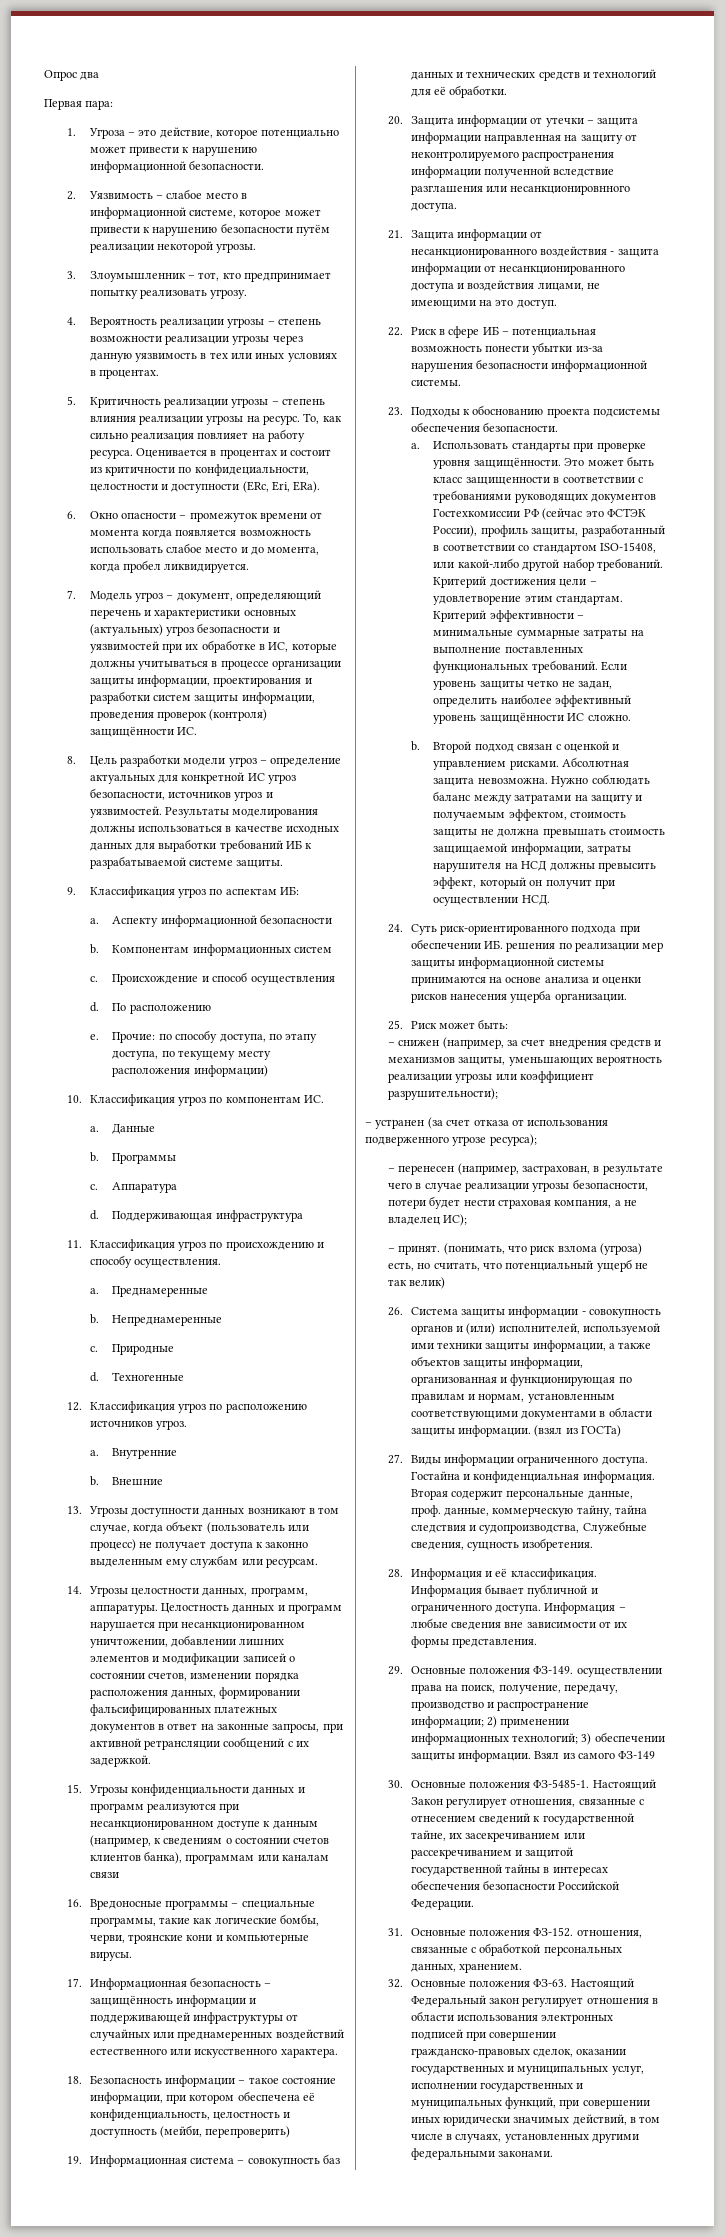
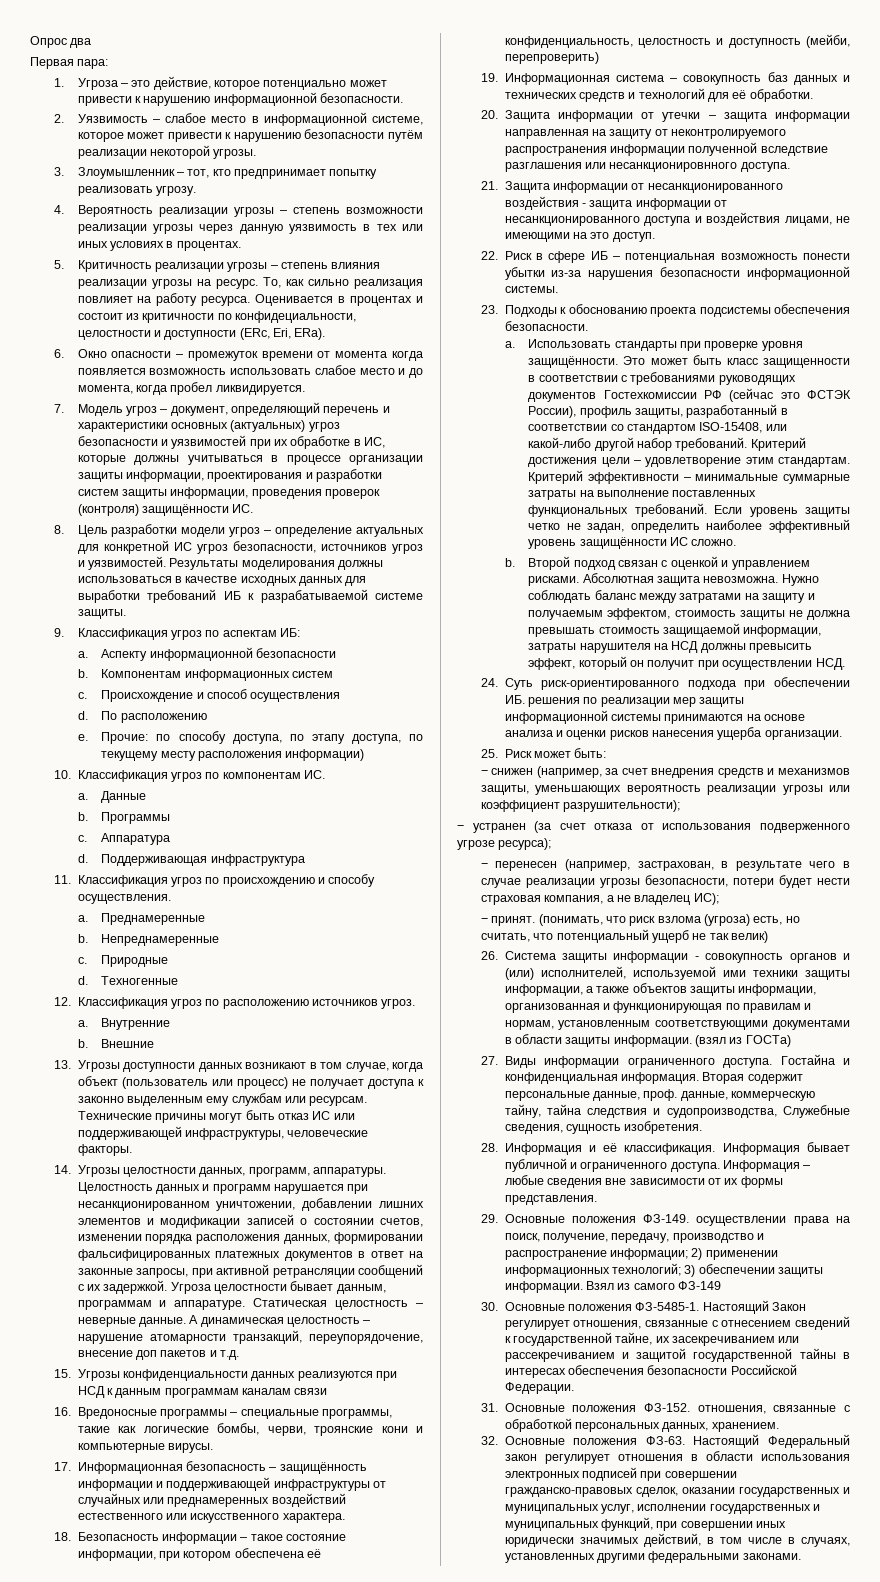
(319, 1563) none -> [77,1110,355,1123] [77,1126,369,1140] [77,1144,132,1156] Технические причины могут быть отказ ИС или поддерживающей инфраструктуры, человеческие факторы.
[66,1784,305,1796] [89,1803,240,1813] [89,1820,318,1830] [89,1835,330,1847] [89,1851,279,1864] // 15. Угрозы конфиденциальности данных и программ реализуются при несанкционированном доступе к данным (например, к сведениям о состоянии счетов клиентов банка), программам или -> [170,1281,386,1294] [77,1298,423,1310] [77,1315,371,1327] [77,1330,423,1344] [77,1350,240,1360] [53,1369,398,1381] [77,1386,239,1398] Угроза целостности бывает данным, программам и аппаратуре. Статическая целостность – неверные данные. А динамическая целостность – нарушение атомарности транзакций, переупорядочение, внесение доп пакетов и т.д. // 15. Угрозы конфиденциальности данных реализуются при НСД к данным программам

